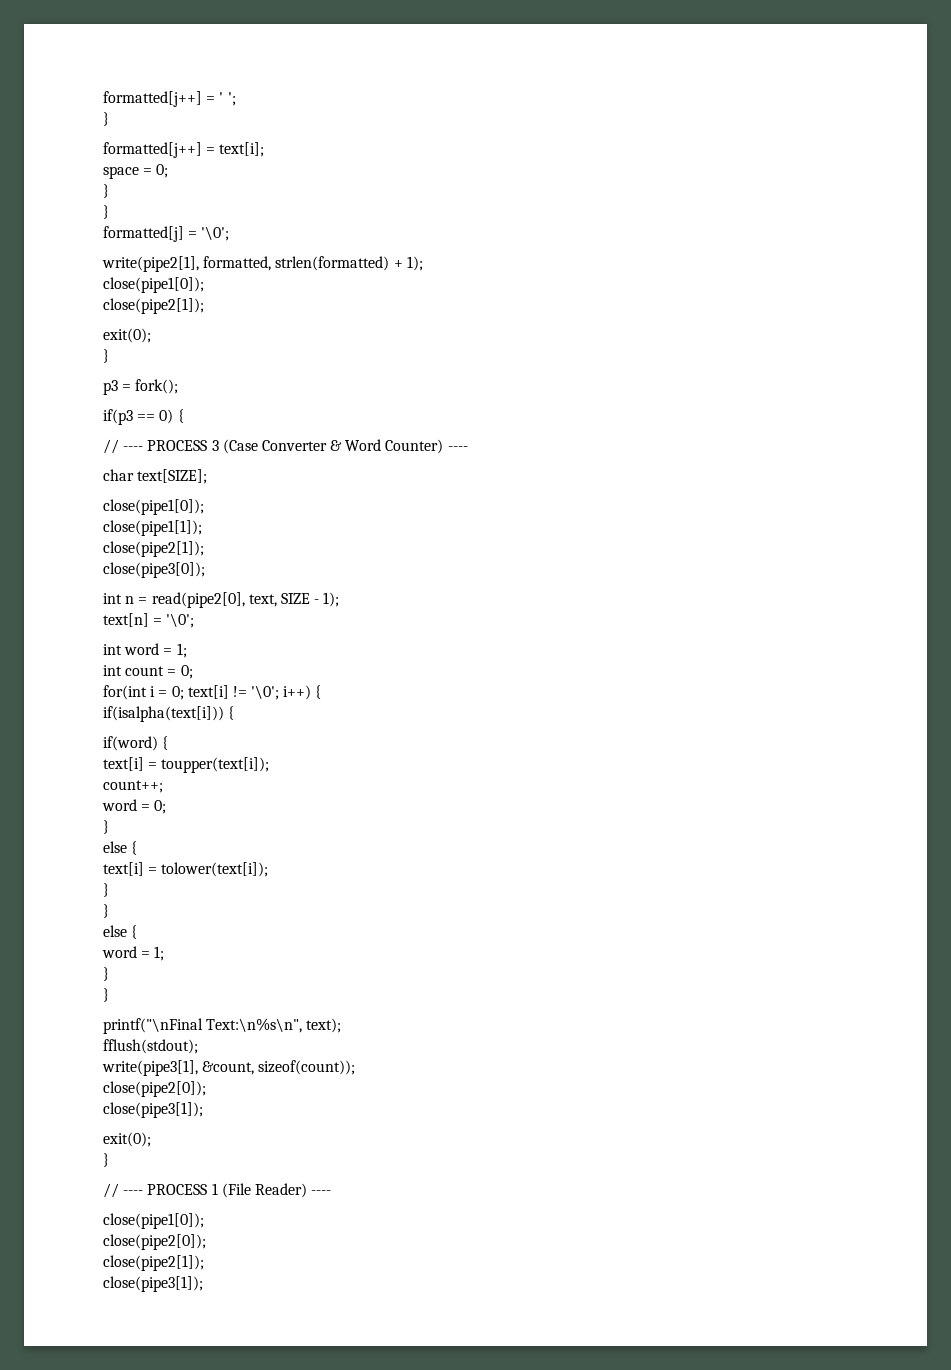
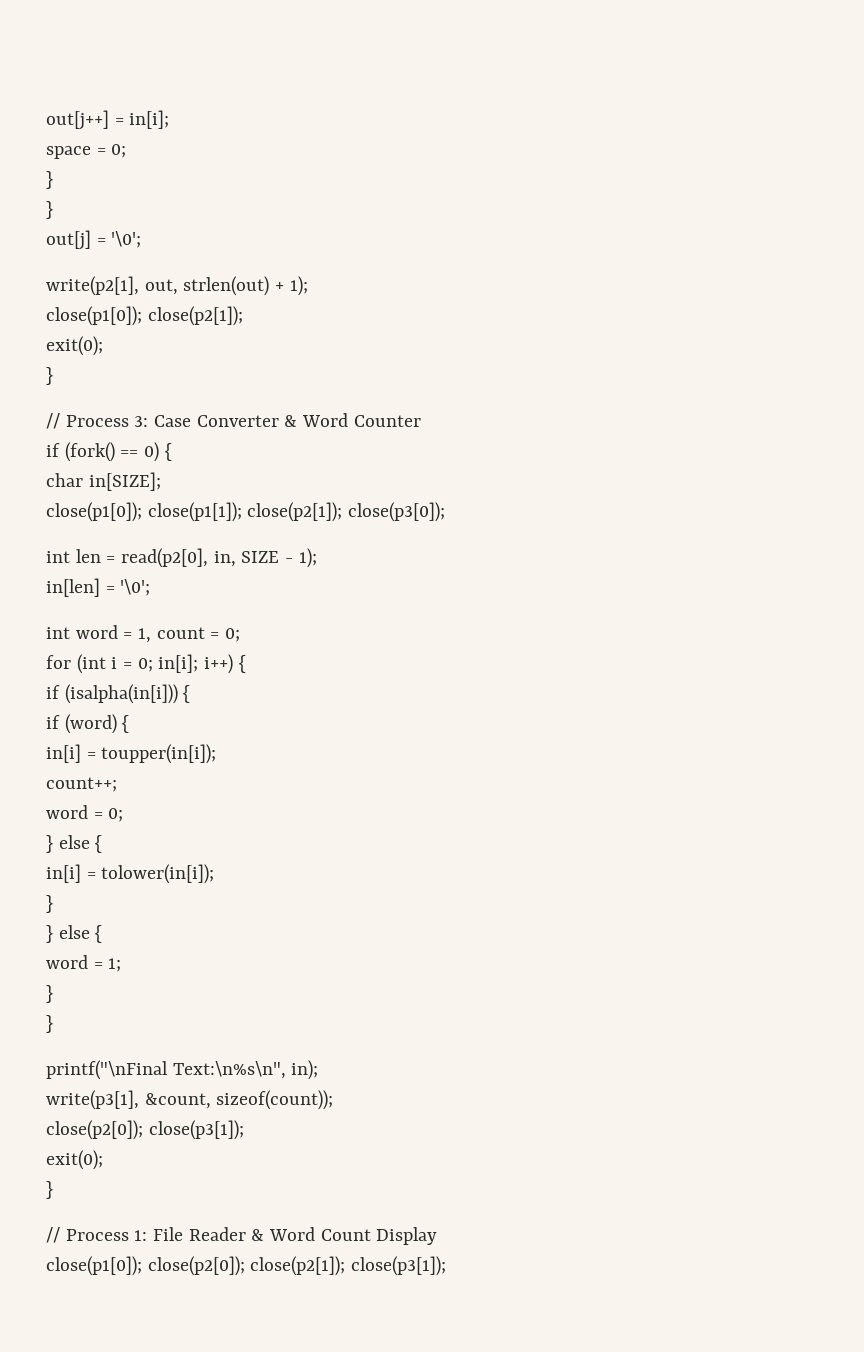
[103,91,236,107] [103,112,109,126] [103,142,265,158] formatted[j++] = ' '; // } // formatted[j++] = text[i]; -> [46,110,170,130] out[j++] = in[i];
[103,226,230,242] [102,256,390,272] formatted[j] = '\0'; // write(pipe2[1], formatted, strlen(formatted) -> [46,230,142,250] [46,276,270,296] out[j] = '\0'; // write(p2[1], out, strlen(out)
[103,277,204,293] [103,298,204,314] [103,328,151,343] [103,349,109,363] [103,379,179,395] [103,409,184,425] [103,439,468,454] [103,469,208,484] [103,499,204,515] [103,520,202,536] [103,541,204,557] [103,562,205,578] [103,592,277,608] close(pipe1[0]); // close(pipe2[1]); // exit(0); // } // p3 = fork(); // if(p3 == 0) { // // ---- PROCESS 3 (Case Converter & Word Counter) ---- // char text[SIZE]; // close(pipe1[0]); // close(pipe1[1]); // close(pipe2[1]); // close(pipe3[0]); // int n = read(pipe2[0], text, -> [46,306,243,326] [46,336,103,356] [46,367,53,385] [46,413,421,429] [46,442,172,462] [46,472,161,491] [46,502,446,522] [46,548,236,568] close(p1[0]); close(p2[1]); // exit(0); // } // // Process 3: Case Converter & Word Counter // if (fork() == 0) { // char in[SIZE]; // close(p1[0]); close(p1[1]); close(p2[1]); close(p3[0]); // int len = read(p2[0], in,
[103,613,149,627] text[n] -> [46,578,100,597] in[len]
[176,643,187,658] [103,665,122,676] 1; // int -> [138,628,152,643] 1,
[103,685,147,700] for(int -> [46,654,106,674] for (int
[187,685,280,700] text[i] != '\0'; -> [158,654,199,673] in[i];
[103,706,235,722] [103,736,169,751] [103,757,270,773] if(isalpha(text[i])) { // if(word) { // text[i] = toupper(text[i]); -> [46,684,191,704] [46,714,130,734] [46,744,217,764] if (isalpha(in[i])) { // if (word) { // in[i] = toupper(in[i]);
[103,841,138,855] [103,862,269,877] [103,883,109,897] [103,904,109,918] // else { // text[i] = tolower(text[i]); // } // } // -> [58,835,103,853] [46,864,215,884] [46,895,53,913] [46,925,53,943] else { // in[i] = tolower(in[i]); // } // }
[306,1018,342,1033] [103,1039,198,1054] [102,1060,198,1076] text); // fflush(stdout); // write(pipe3[1], -> [291,1060,319,1080] [46,1090,139,1110] in); // write(p3[1],
[103,1081,206,1097] [103,1102,203,1118] [103,1132,151,1147] [103,1153,109,1167] [103,1183,332,1198] [103,1213,204,1229] [103,1234,206,1250] [103,1255,204,1271] [103,1276,203,1292] close(pipe2[0]); // close(pipe3[1]); // exit(0); // } // // ---- PROCESS 1 (File Reader) ---- // close(pipe1[0]); // close(pipe2[0]); // close(pipe2[1]); // close(pipe3[1]); -> [46,1120,244,1140] [46,1150,103,1170] [46,1181,53,1199] [46,1227,438,1245] [46,1256,447,1276] close(p2[0]); close(p3[1]); // exit(0); // } // // Process 1: File Reader & Word Count Display // close(p1[0]); close(p2[0]); close(p2[1]); close(p3[1]);

